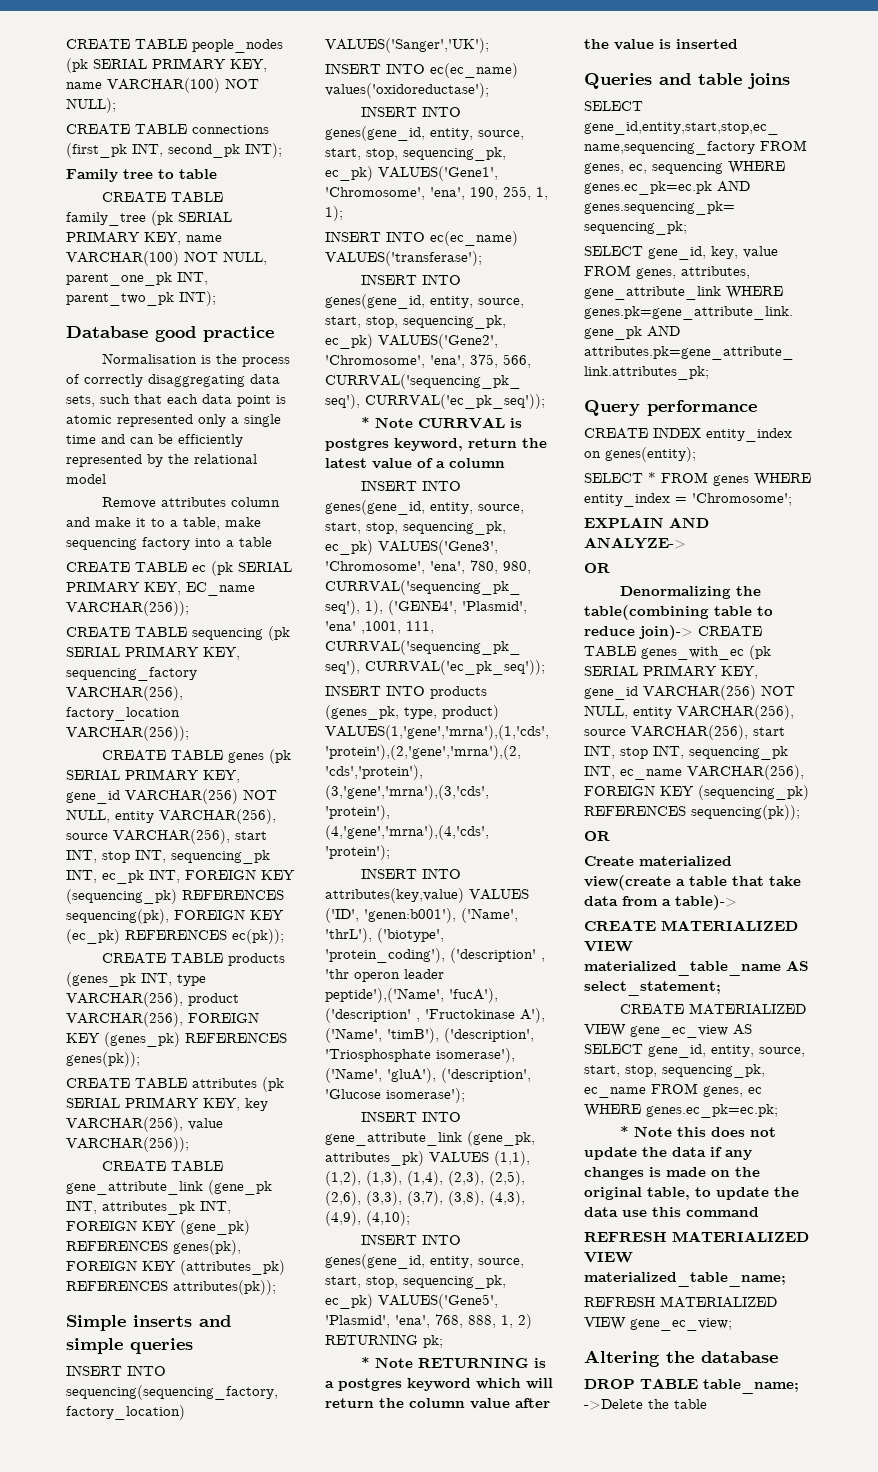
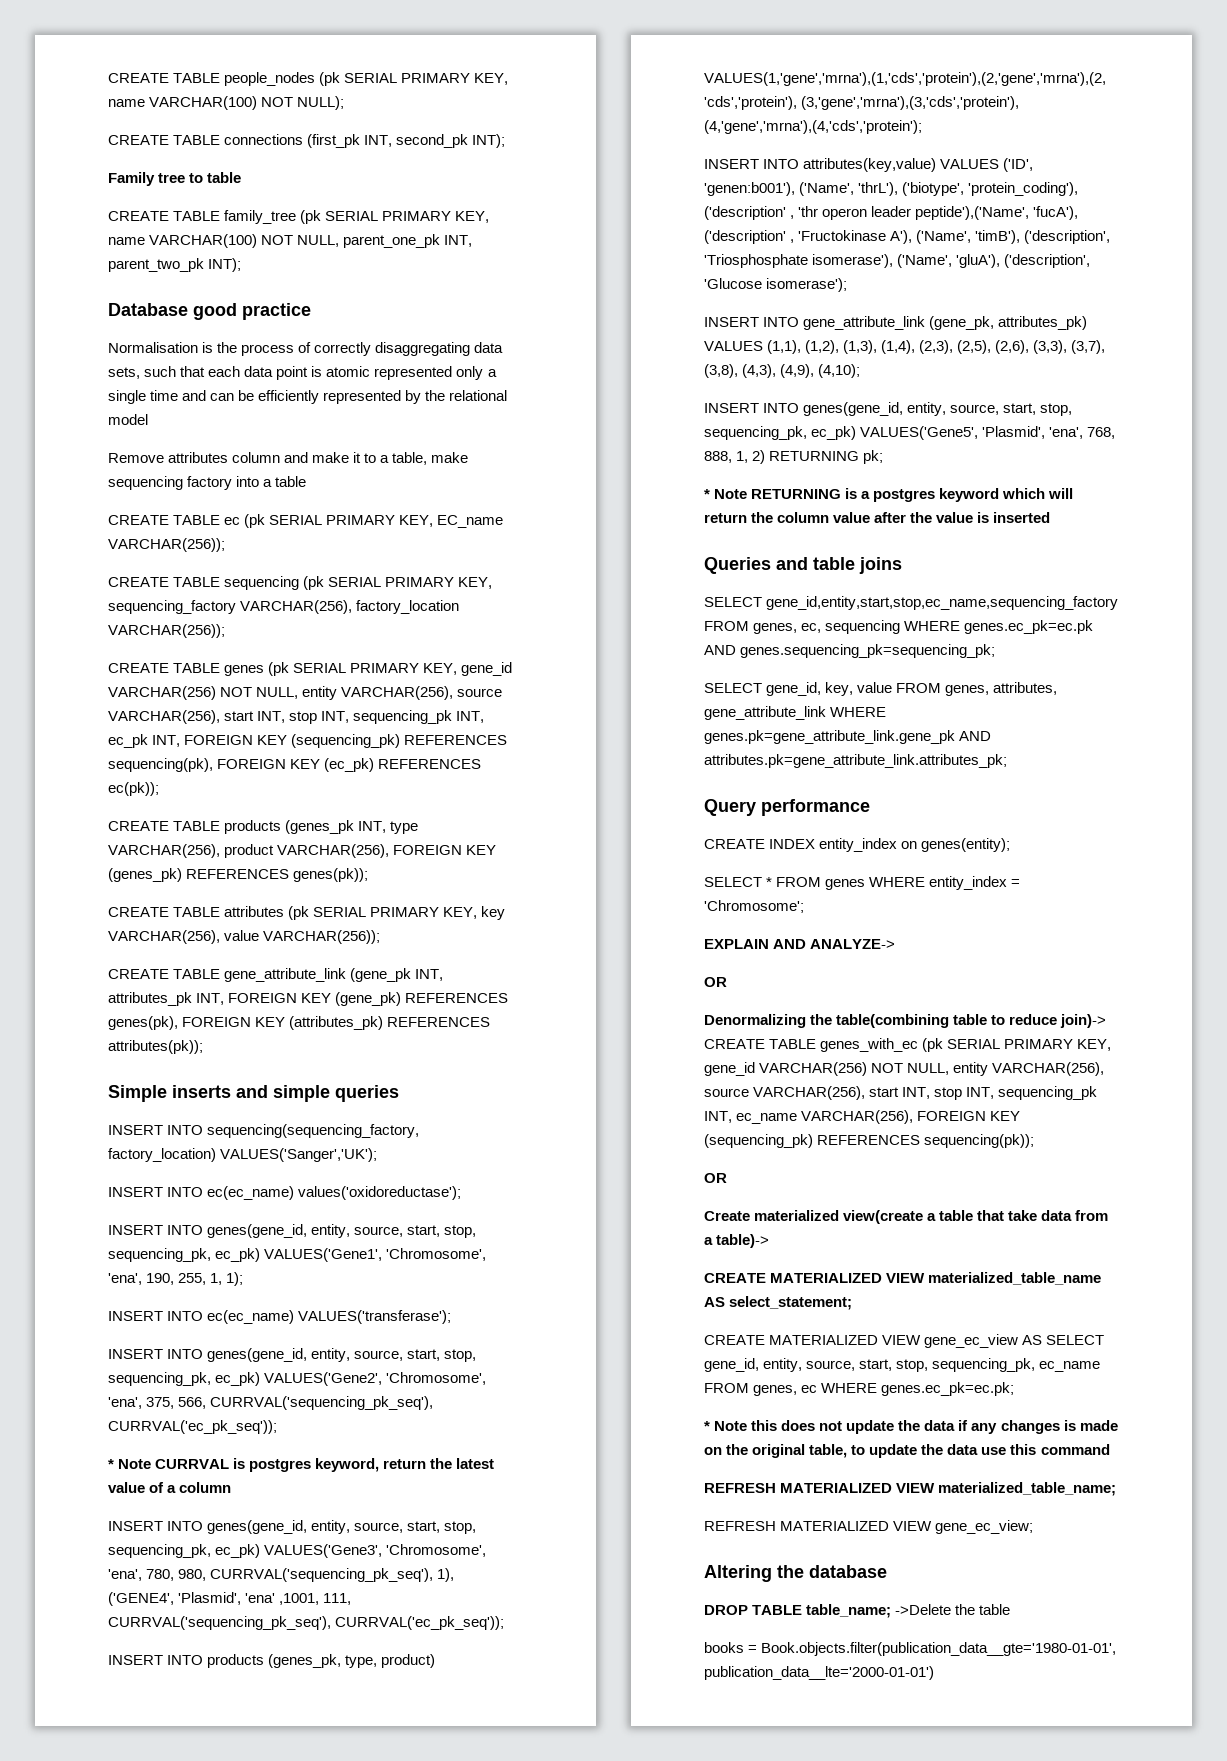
(707, 1404) none -> [704,1642,1117,1656] [704,1666,934,1680] // books = Book.objects.filter(publication_data__gte='1980-01-01', publication_data__lte='2000-01-01')

